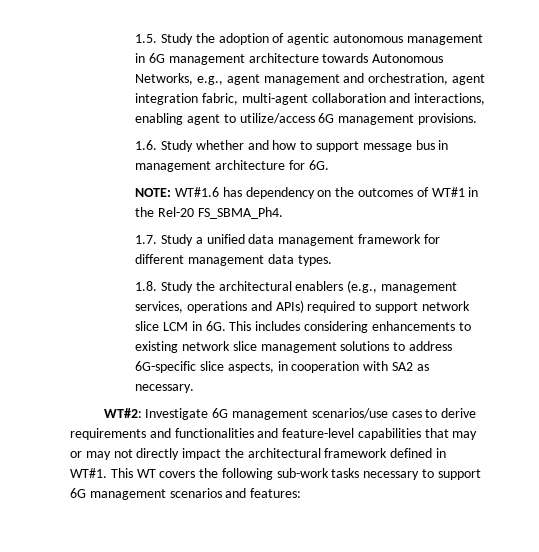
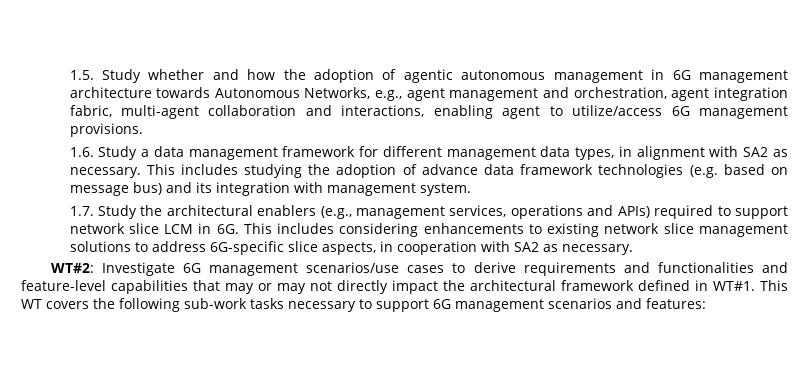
(194, 39) none -> [148,69,276,80] whether and how
[195,140,449,152] [135,160,329,172] [135,187,479,199] [135,207,283,219] [135,234,245,246] whether and how to support message bus in management architecture for 6G. // NOTE: WT#1.6 has dependency on the outcomes of WT#1 in the Rel-20 FS_SBMA_Ph4. // 1.7. Study a unified -> [141,149,150,157] a
[297,255,332,266] [135,281,158,291] types. // 1.8. -> [575,146,788,160] [69,164,788,178] [69,182,471,196] [69,206,94,216] types, in alignment with SA2 as necessary. This includes studying the adoption of advance data framework technologies (e.g. based on message bus) and its integration with management system. // 1.7.

